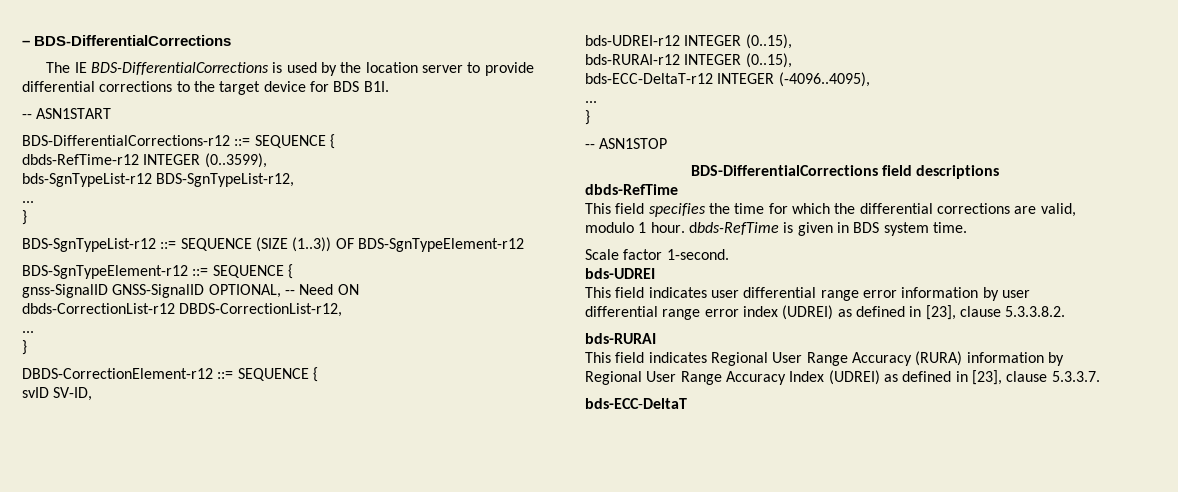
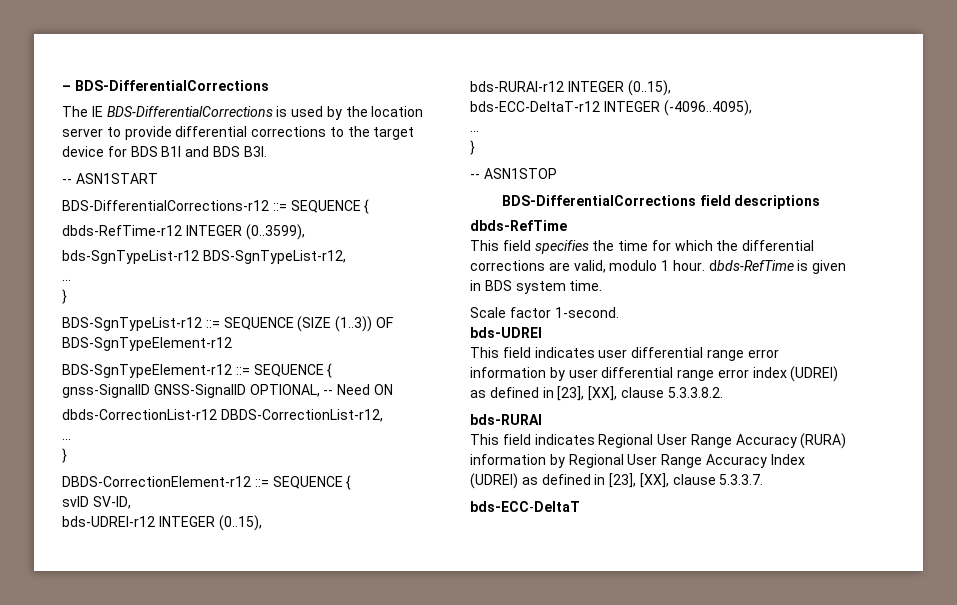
[363,81,389,92] B1I. -> [161,146,267,157] B1I and BDS B3I.
(956, 312) none -> [588,386,618,401] [XX],
(1002, 377) none -> [639,473,669,488] [XX],

